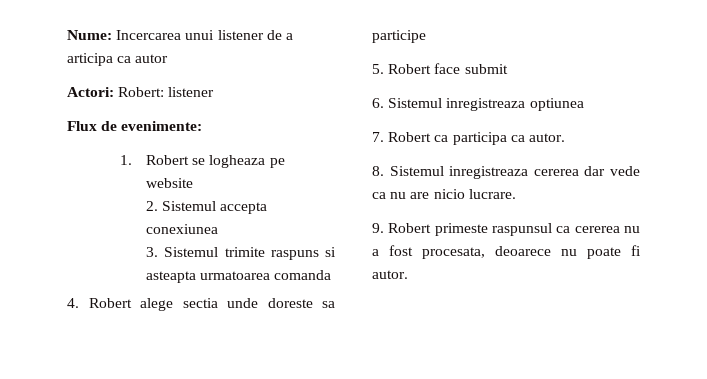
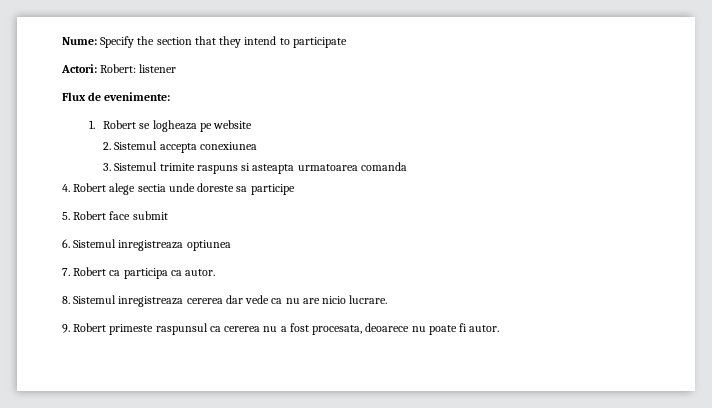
[116,30,293,40] [67,53,169,66] Incercarea unui listener de a articipa ca autor -> [100,36,347,48] Specify the section that they intend to participate

